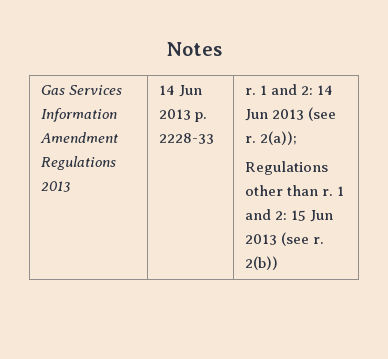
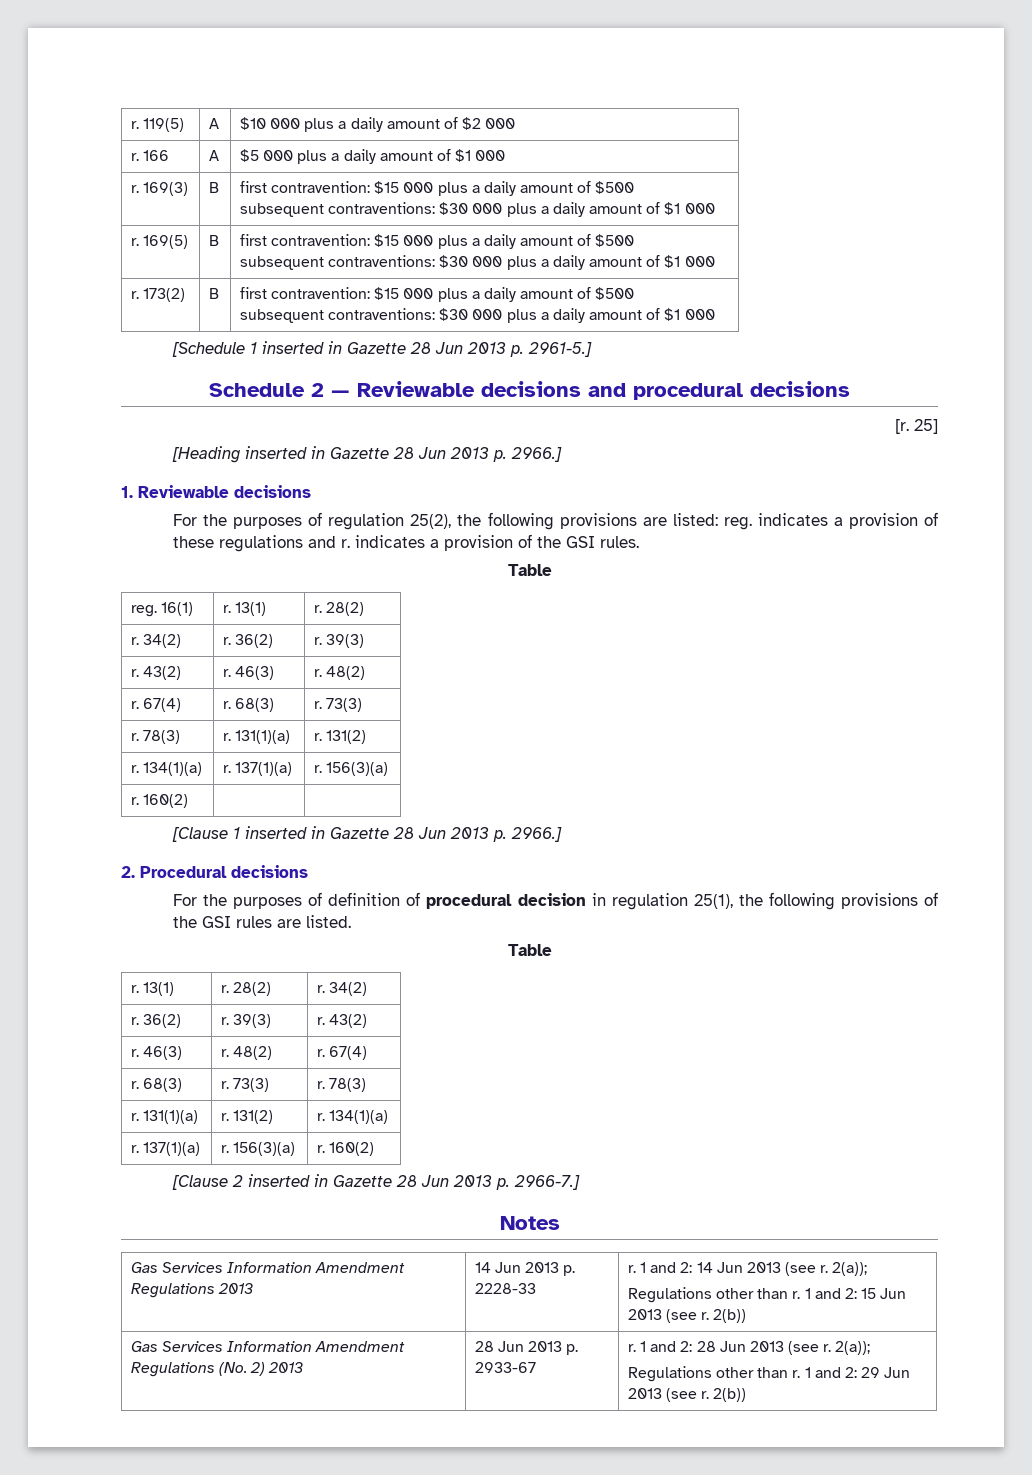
(166, 49) none -> [130,118,184,132] [208,118,219,129] [239,117,516,132] [130,150,169,161] [208,150,219,161] [239,149,506,164] [130,182,188,196] [208,182,219,193] [239,181,635,196] [239,202,715,217] [130,235,188,249] [208,235,219,246] [239,234,635,249] [239,255,715,270] [130,288,185,302] [208,288,219,299] [239,287,635,302] [239,308,715,323] [172,341,593,357] [209,381,850,400] [895,419,938,434] [172,446,563,463] [121,485,311,498] [173,512,939,530] [173,534,640,552] [507,564,552,576] [130,602,193,617] [222,602,266,616] [313,602,364,616] [130,634,181,648] [222,634,273,648] [313,634,364,648] [130,666,181,680] [222,666,274,680] [313,666,365,680] [130,698,181,712] [222,698,274,712] [313,698,362,712] [130,730,180,744] [222,730,290,744] [313,730,366,744] [130,762,202,776] [222,762,292,776] [313,762,388,776] [130,794,188,808] [172,826,563,842] [121,865,308,878] [173,892,939,910] [173,915,352,928] [507,944,552,956] [130,982,174,996] [220,982,271,996] [316,982,367,996] [130,1014,181,1028] [220,1014,271,1028] [316,1014,367,1028] [130,1046,182,1060] [220,1046,272,1060] [316,1046,367,1060] [130,1078,182,1092] [220,1078,269,1092] [316,1078,366,1092] [130,1110,198,1124] [220,1110,273,1124] [316,1110,388,1124] [130,1142,200,1156] [220,1142,295,1156] [316,1142,374,1156] [172,1174,581,1190] r. 119(5) | A | $10 000 plus a daily amount of $2 000 // r. 166 | A | $5 000 plus a daily amount of $1 000 // r. 169(3) | B | first contravention: $15 000 plus a daily amount of $500 // subsequent contraventions: $30 000 plus a daily amount of $1 000 // r. 169(5) | B | first contravention: $15 000 plus a daily amount of $500 // subsequent contraventions: $30 000 plus a daily amount of $1 000 // r. 173(2) | B | first contravention: $15 000 plus a daily amount of $500 // subsequent contraventions: $30 000 plus a daily amount of $1 000 // [Schedule 1 inserted in Gazette 28 Jun 2013 p. 2961-5.] // Schedule 2 — Reviewable decisions and procedural decisions // [r. 25] // [Heading inserted in Gazette 28 Jun 2013 p. 2966.] // 1. Reviewable decisions // For the purposes of regulation 25(2), the following provisions are listed: reg. indicates a provision of these regulations and r. indicates a provision of the GSI rules. // Table // reg. 16(1) | r. 13(1) | r. 28(2) // r. 34(2) | r. 36(2) | r. 39(3) // r. 43(2) | r. 46(3) | r. 48(2) // r. 67(4) | r. 68(3) | r. 73(3) // r. 78(3) | r. 131(1)(a) | r. 131(2) // r. 134(1)(a) | r. 137(1)(a) | r. 156(3)(a) // r. 160(2) | | // [Clause 1 inserted in Gazette 28 Jun 2013 p. 2966.] // 2. Procedural decisions // For the purposes of definition of procedural decision in regulation 25(1), the following provisions of the GSI rules are listed. // Table // r. 13(1) | r. 28(2) | r. 34(2) // r. 36(2) | r. 39(3) | r. 43(2) // r. 46(3) | r. 48(2) | r. 67(4) // r. 68(3) | r. 73(3) | r. 78(3) // r. 131(1)(a) | r. 131(2) | r. 134(1)(a) // r. 137(1)(a) | r. 156(3)(a) | r. 160(2) // [Clause 2 inserted in Gazette 28 Jun 2013 p. 2966-7.] //
(279, 263) none -> [130,1341,406,1352] [130,1362,304,1377] [474,1341,579,1355] [474,1362,536,1373] [627,1341,871,1355] [627,1366,911,1382] [627,1388,747,1402] // Gas Services Information Amendment Regulations (No. 2) 2013 | 28 Jun 2013 p. 2933-67 | r. 1 and 2: 28 Jun 2013 (see r. 2(a)); // Regulations other than r. 1 and 2: 29 Jun 2013 (see r. 2(b))

